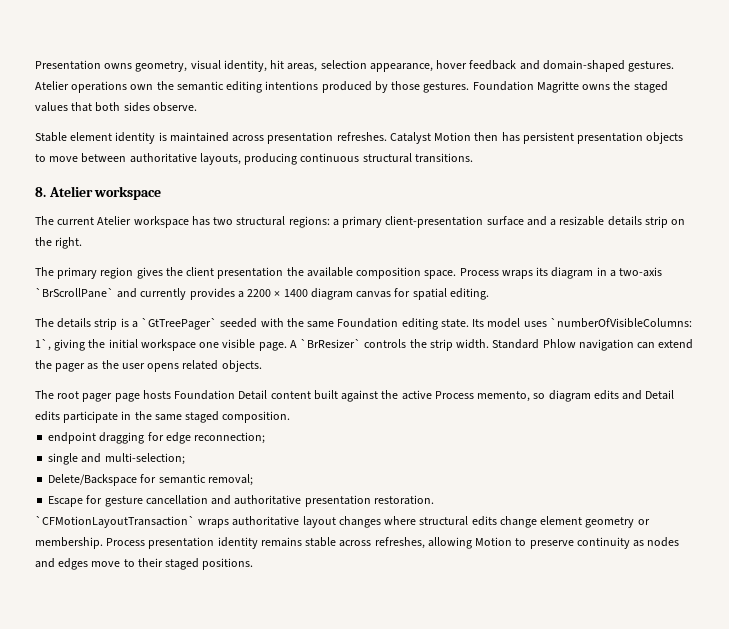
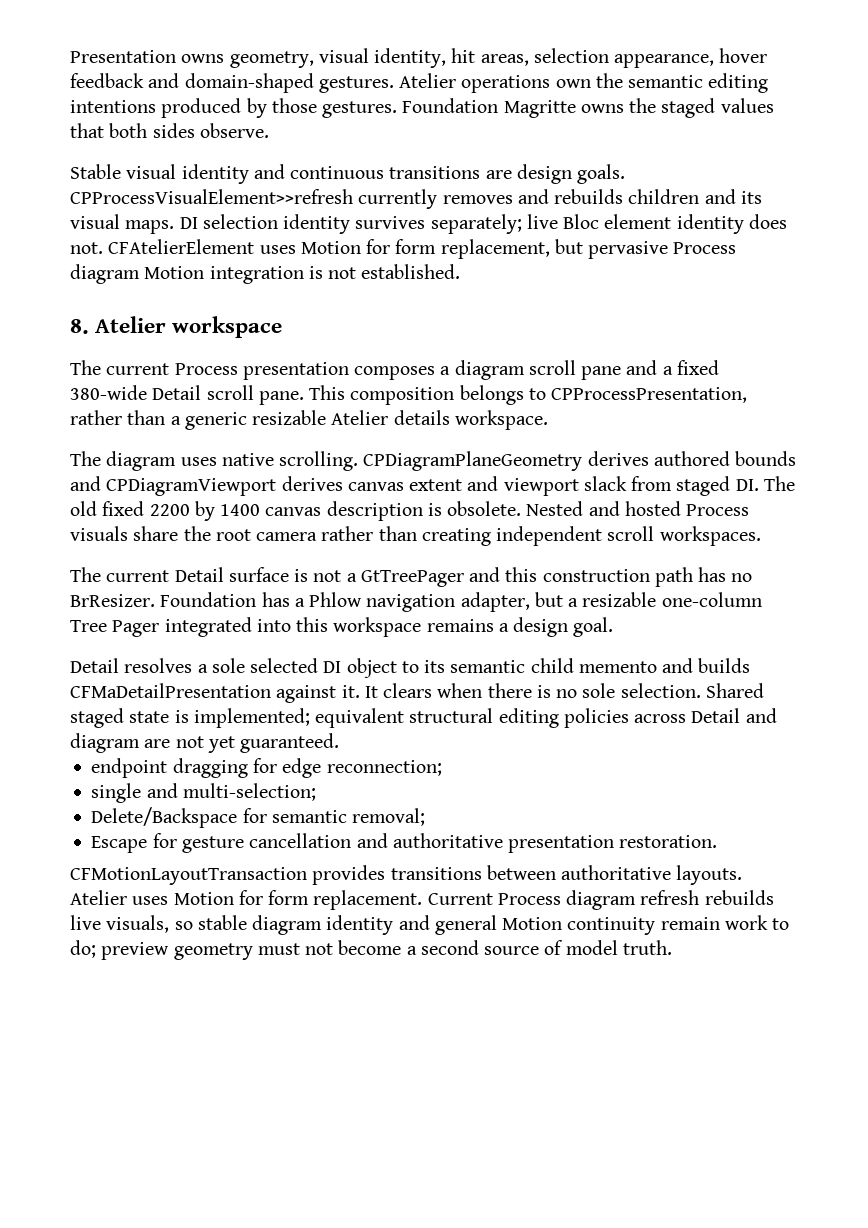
[70,132,684,144] [35,153,473,165] element identity is maintained across presentation refreshes. Catalyst Motion then has persistent presentation objects to move between authoritative layouts, producing continuous structural transitions. -> [126,164,626,184] [70,189,762,209] [70,214,787,234] [70,239,737,259] [70,264,461,284] visual identity and continuous transitions are design goals. CPProcessVisualElement>>refresh currently removes and rebuilds children and its visual maps. DI selection identity survives separately; live Bloc element identity does not. CFAtelierElement uses Motion for form replacement, but pervasive Process diagram Motion integration is not established.
[97,216,686,228] [35,237,83,249] [35,267,663,279] [35,288,489,300] [35,318,692,330] [35,339,694,351] [35,360,262,372] [35,390,675,402] [35,411,291,423] Atelier workspace has two structural regions: a primary client-presentation surface and a resizable details strip on the right. // The primary region gives the client presentation the available composition space. Process wraps its diagram in a two-axis `BrScrollPane` and currently provides a 2200 × 1400 diagram canvas for spatial editing. // The details strip is a `GtTreePager` seeded with the same Foundation editing state. Its model uses `numberOfVisibleColumns: 1`, giving the initial workspace one visible page. A `BrResizer` controls the strip width. Standard Phlow navigation can extend the pager as the user opens related objects. // The root pager page hosts Foundation Detail content built against the active Process memento, so diagram edits and Detail edits participate in the same staged composition. -> [174,360,719,380] [70,385,748,405] [70,410,548,430] [70,451,797,471] [70,476,795,496] [70,501,750,521] [70,526,761,546] [70,567,753,587] [70,592,762,612] [70,617,614,637] [70,658,751,678] [70,683,764,703] [70,708,777,728] [70,733,340,753] Process presentation composes a diagram scroll pane and a fixed 380-wide Detail scroll pane. This composition belongs to CPProcessPresentation, rather than a generic resizable Atelier details workspace. // The diagram uses native scrolling. CPDiagramPlaneGeometry derives authored bounds and CPDiagramViewport derives canvas extent and viewport slack from staged DI. The old fixed 2200 by 1400 canvas description is obsolete. Nested and hosted Process visuals share the root camera rather than creating independent scroll workspaces. // The current Detail surface is not a GtTreePager and this construction path has no BrResizer. Foundation has a Phlow navigation adapter, but a resizable one-column Tree Pager integrated into this workspace remains a design goal. // Detail resolves a sole selected DI object to its semantic child memento and builds CFMaDetailPresentation against it. It clears when there is no sole selection. Shared staged state is implemented; equivalent structural editing policies across Detail and diagram are not yet guaranteed.
[35,516,650,528] [35,537,680,549] [35,558,254,570] `CFMotionLayoutTransaction` wraps authoritative layout changes where structural edits change element geometry or membership. Process presentation identity remains stable across refreshes, allowing Motion to preserve continuity as nodes and edges move to their staged positions. -> [70,865,743,885] [70,890,774,910] [70,915,790,935] [70,940,672,960] CFMotionLayoutTransaction provides transitions between authoritative layouts. Atelier uses Motion for form replacement. Current Process diagram refresh rebuilds live visuals, so stable diagram identity and general Motion continuity remain work to do; preview geometry must not become a second source of model truth.

